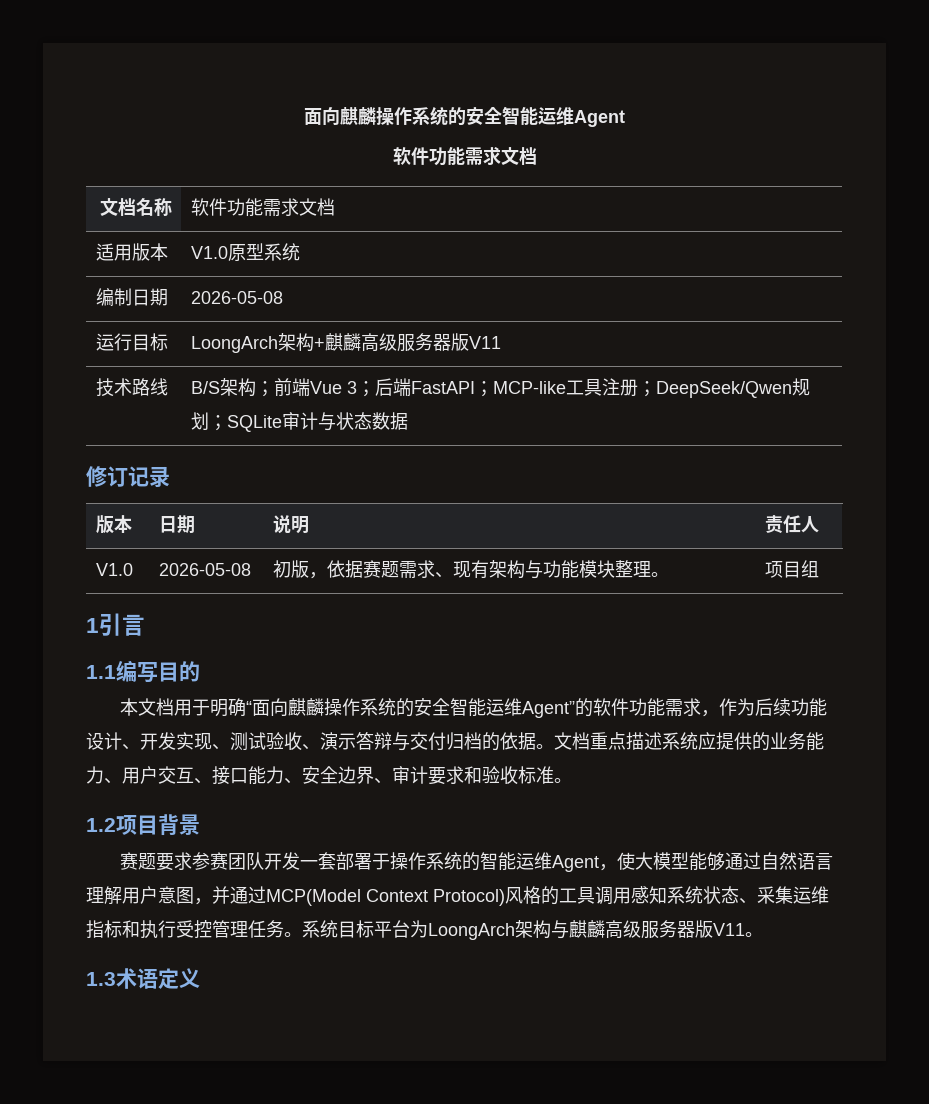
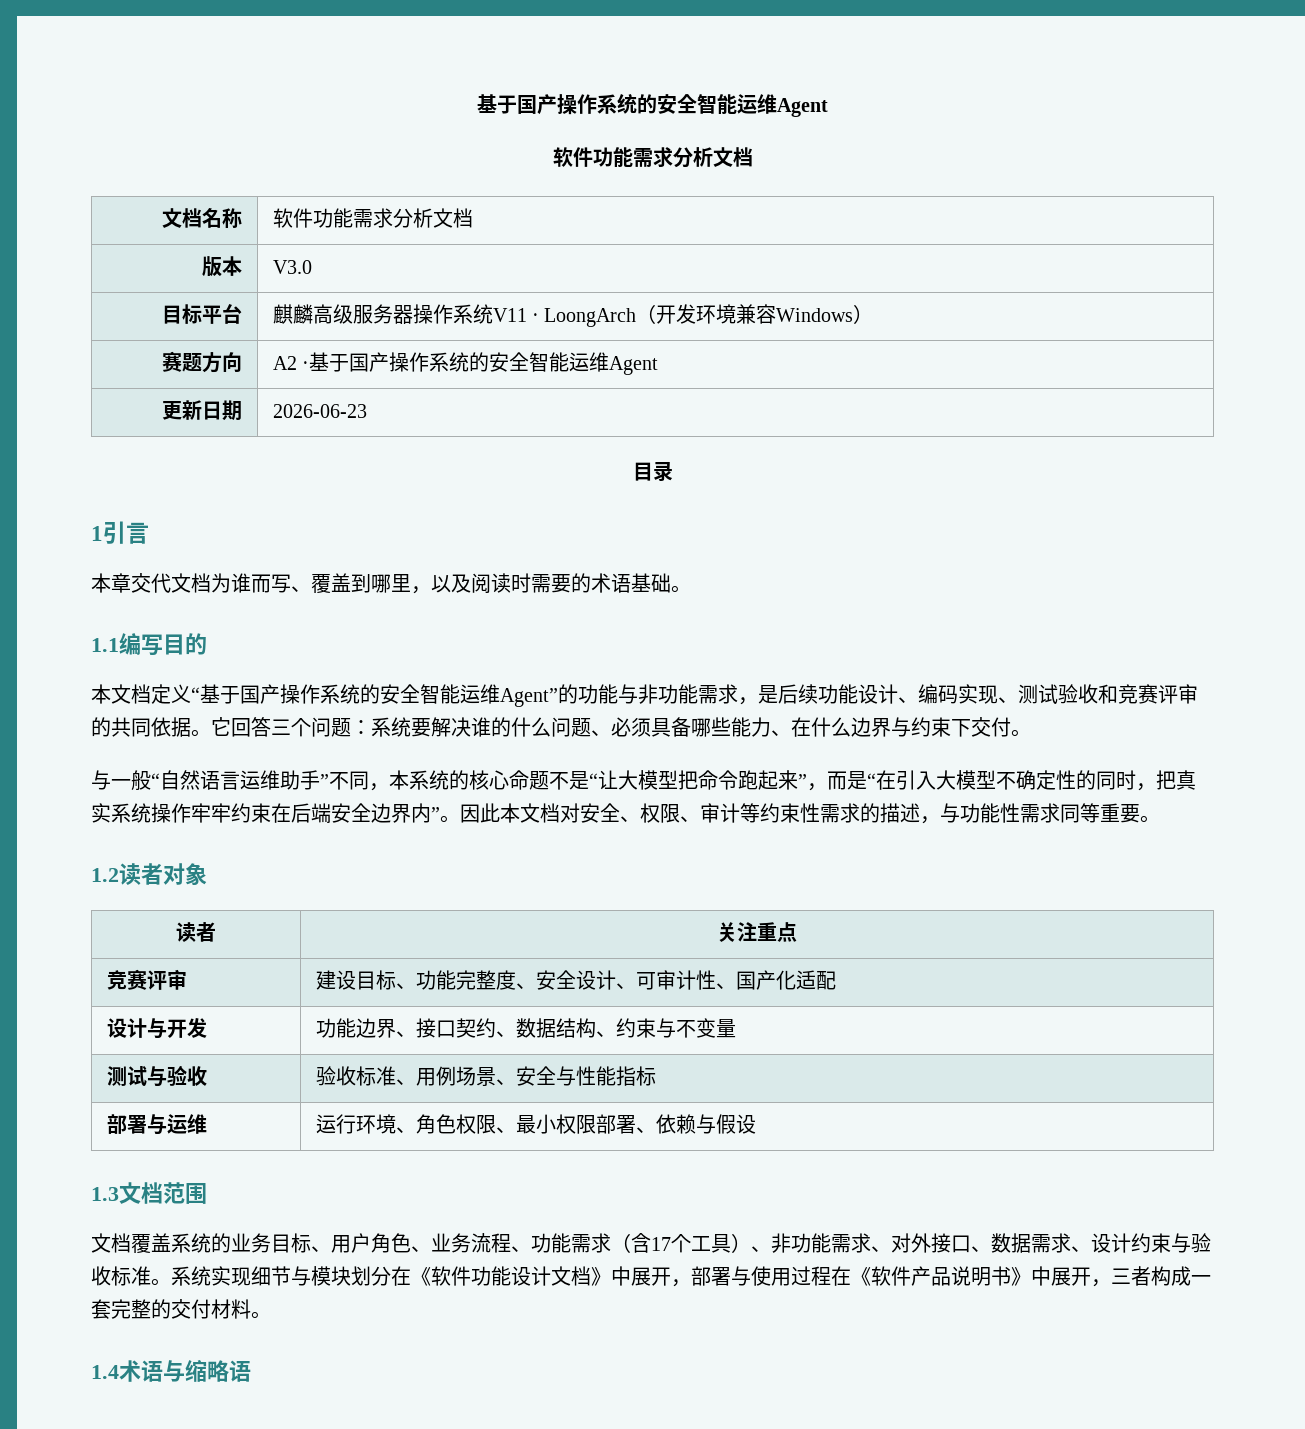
[304,107,376,125] 面向麒麟 -> [477,94,557,115] 基于国产
(501, 156) none -> [672,147,713,168] 分析
[299,198,336,216] [96,243,169,261] [191,243,301,261] [96,288,169,306] [191,291,284,304] [96,333,169,351] [191,333,502,353] [96,378,169,397] [191,378,811,398] [191,412,409,432] [86,466,170,488] [96,515,133,534] [159,515,196,534] [273,515,310,534] [765,515,820,534] [96,563,134,576] [159,563,252,576] [273,560,670,579] [765,560,820,578] [86,613,145,636] 文档 // 适用版本 | V1.0原型系统 // 编制日期 | 2026-05-08 // 运行目标 | LoongArch架构+麒麟高级服务器版V11 // 技术路线 | B/S架构；前端Vue 3；后端FastAPI；MCP-like工具注册；DeepSeek/Qwen规划；SQLite审计与状态数据 // 修订记录 // 版本 | 日期 | 说明 | 责任人 // V1.0 | 2026-05-08 | 初版，依据赛题需求、现有架构与功能模块整理。 | 项目组 // 1引言 -> [392,208,473,228] [202,256,243,277] [272,260,312,274] [162,304,243,324] [272,304,874,327] [162,351,243,373] [272,352,658,375] [162,400,243,421] [272,404,367,418] [632,461,673,482] [91,521,149,544] [91,573,691,594] 分析文档 // 版本 | V3.0 // 目标平台 | 麒麟高级服务器操作系统V11 · LoongArch（开发环境兼容Windows） // 赛题方向 | A2 ·基于国产操作系统的安全智能运维Agent // 更新日期 | 2026-06-23 // 目录 // 1引言 // 本章交代文档为谁而写、覆盖到哪里，以及阅读时需要的术语基础。
[174,698,325,717] 用于明确“面向麒麟 -> [151,684,280,704] 定义“基于国产
[593,698,630,716] 软件 -> [578,684,658,704] 功能与非
[719,698,756,716] 作为 -> [758,685,778,704] 是
[140,732,176,750] 开发 -> [918,684,958,704] 编码
[302,732,824,751] [86,766,572,785] [86,814,200,836] [120,852,834,872] [86,886,829,906] [86,920,763,940] [86,968,200,989] 、演示答辩与交付归档的依据。文档重点描述系统应提供的业务能力、用户交互、接口能力、安全边界、审计要求和验收标准。 // 1.2项目背景 // 赛题要求参赛团队开发一套部署于操作系统的智能运维Agent，使大模型能够通过自然语言理解用户意图，并通过MCP(Model Context Protocol)风格的工具调用感知系统状态、采集运维指标和执行受控管理任务。系统目标平台为LoongArch架构与麒麟高级服务器版V11。 // 1.3术语定义 -> [1098,684,1198,704] [91,717,1031,737] [91,770,1196,791] [91,803,1160,824] [91,863,207,885] [176,922,216,942] [717,922,797,942] [106,969,187,990] [315,970,836,990] [106,1018,207,1039] [315,1018,736,1038] [106,1065,207,1087] [315,1066,656,1086] [106,1114,207,1135] [315,1114,756,1134] [91,1182,207,1204] [91,1233,1211,1253] [91,1266,1211,1287] [91,1299,271,1319] [91,1359,251,1382] 和竞赛评审的共同依据。它回答三个问题：系统要解决谁的什么问题、必须具备哪些能力、在什么边界与约束下交付。 // 与一般“自然语言运维助手”不同，本系统的核心命题不是“让大模型把命令跑起来”，而是“在引入大模型不确定性的同时，把真实系统操作牢牢约束在后端安全边界内”。因此本文档对安全、权限、审计等约束性需求的描述，与功能性需求同等重要。 // 1.2读者对象 // 读者 | 关注重点 // 竞赛评审 | 建设目标、功能完整度、安全设计、可审计性、国产化适配 // 设计与开发 | 功能边界、接口契约、数据结构、约束与不变量 // 测试与验收 | 验收标准、用例场景、安全与性能指标 // 部署与运维 | 运行环境、角色权限、最小权限部署、依赖与假设 // 1.3文档范围 // 文档覆盖系统的业务目标、用户角色、业务流程、功能需求（含17个工具）、非功能需求、对外接口、数据需求、设计约束与验收标准。系统实现细节与模块划分在《软件功能设计文档》中展开，部署与使用过程在《软件产品说明书》中展开，三者构成一套完整的交付材料。 // 1.4术语与缩略语

